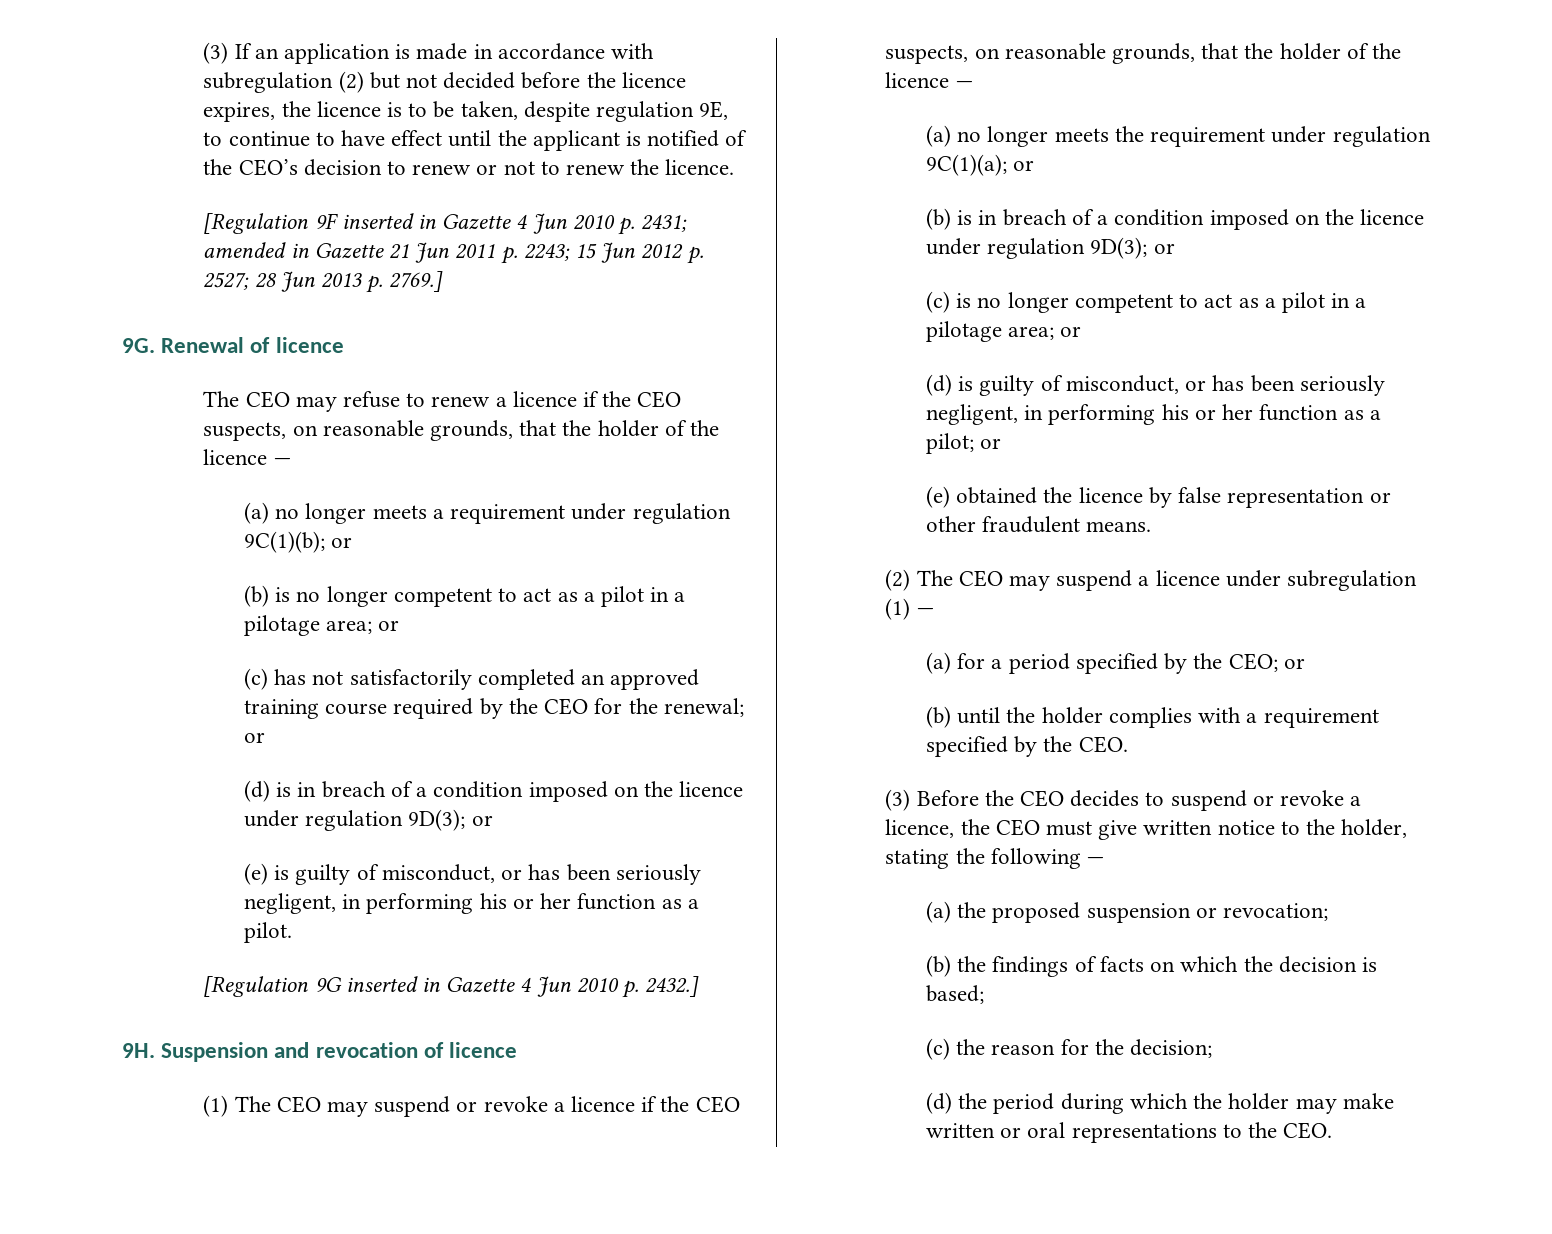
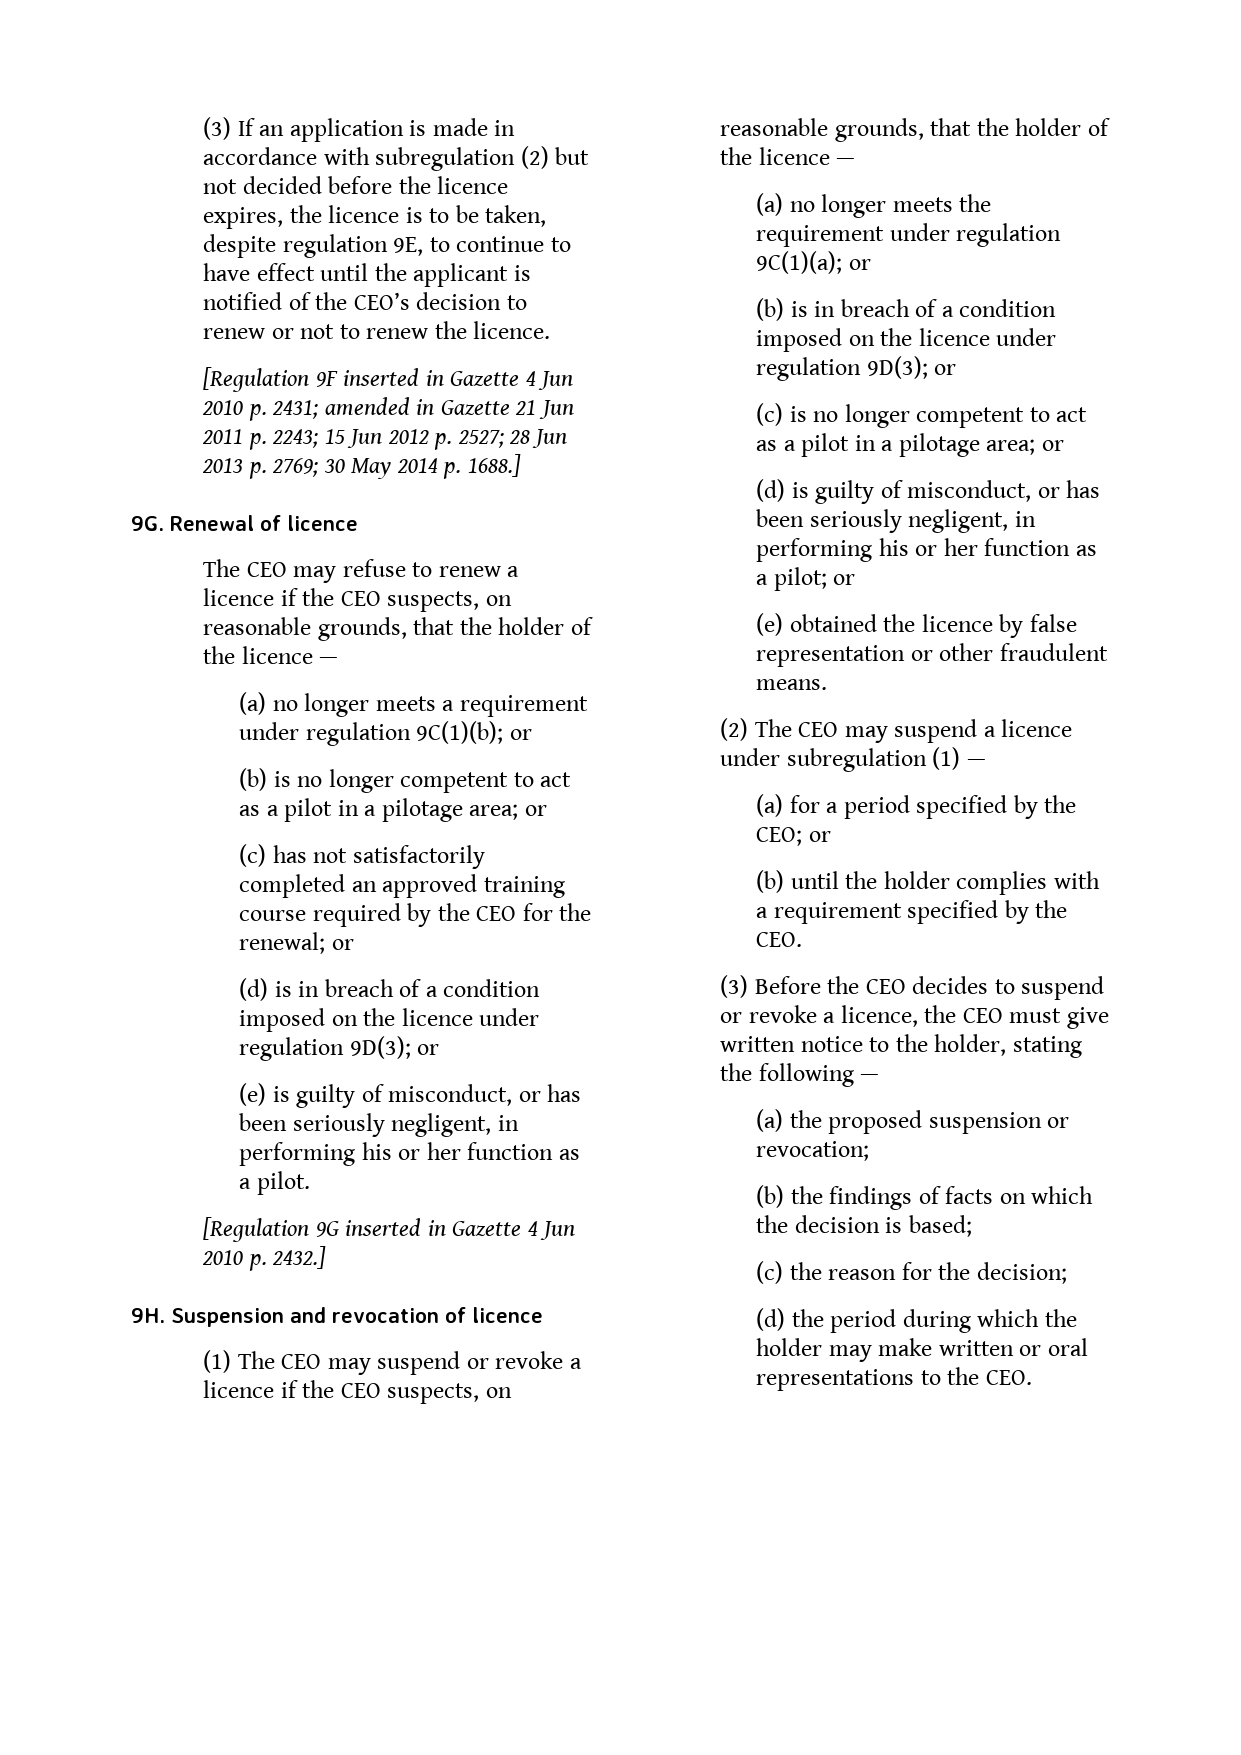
[389,271,444,292] 2769.] -> [272,454,521,479] 2769; 30 May 2014 p. 1688.]

